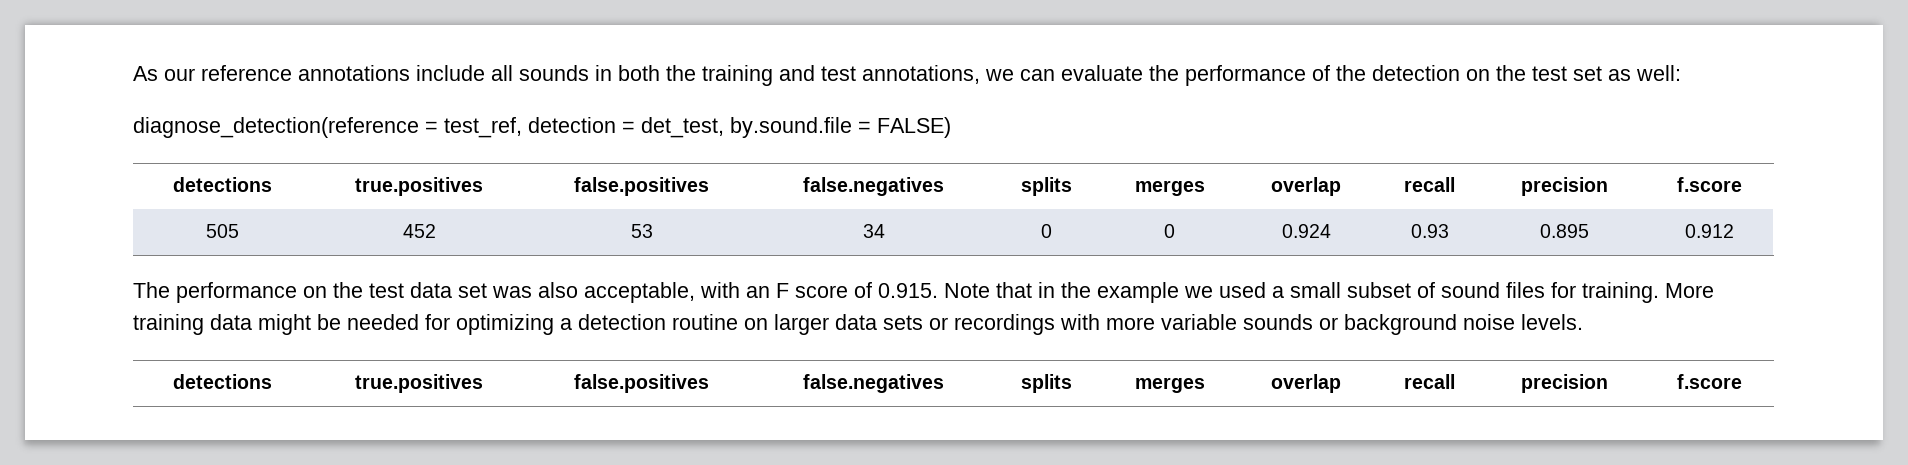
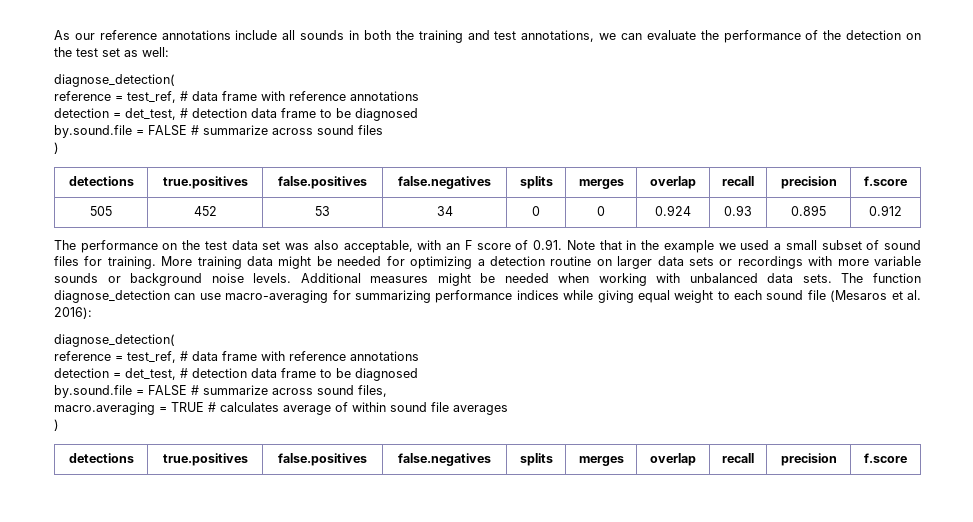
[133,117,951,138] diagnose_detection(reference = test_ref, detection = det_test, by.sound.file = FALSE) -> [54,74,175,87] [54,91,419,103] [54,108,418,121] [54,125,383,138] [54,142,59,154] diagnose_detection( // reference = test_ref, # data frame with reference annotations // detection = det_test, # detection data frame to be diagnosed // by.sound.file = FALSE # summarize across sound files // )
[878,283,938,298] 0.915. -> [533,239,563,250] 0.91.
(1583, 322) none -> [300,273,921,286] [54,290,922,303] [54,307,92,319] [54,334,175,347] [54,351,419,363] [54,368,418,381] [54,385,387,398] [54,402,508,415] [54,419,59,431] Additional measures might be needed when working with unbalanced data sets. The function diagnose_detection can use macro-averaging for summarizing performance indices while giving equal weight to each sound file (Mesaros et al. 2016): // diagnose_detection( // reference = test_ref, # data frame with reference annotations // detection = det_test, # detection data frame to be diagnosed // by.sound.file = FALSE # summarize across sound files, // macro.averaging = TRUE # calculates average of within sound file averages // )

